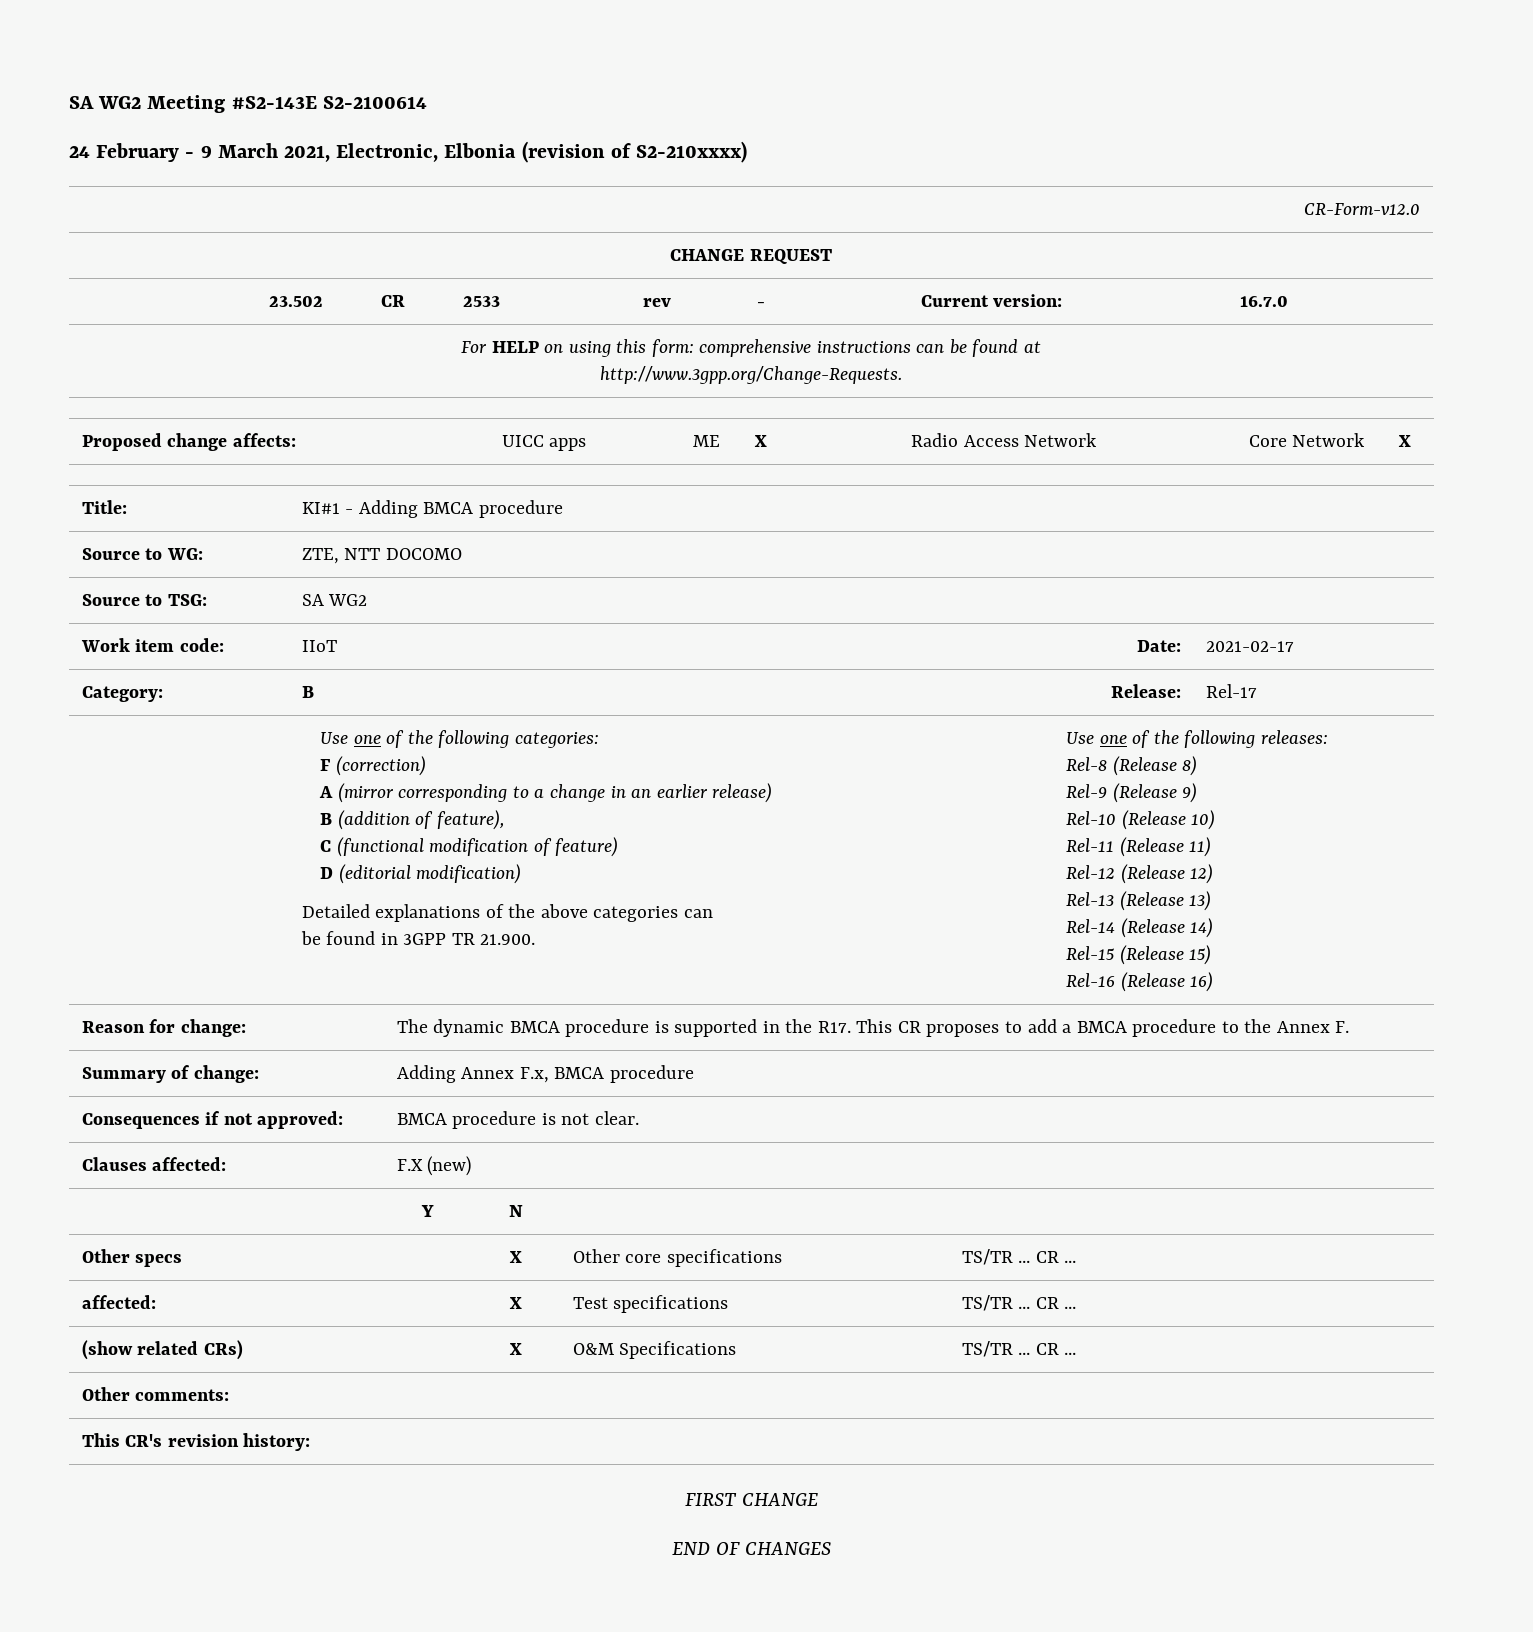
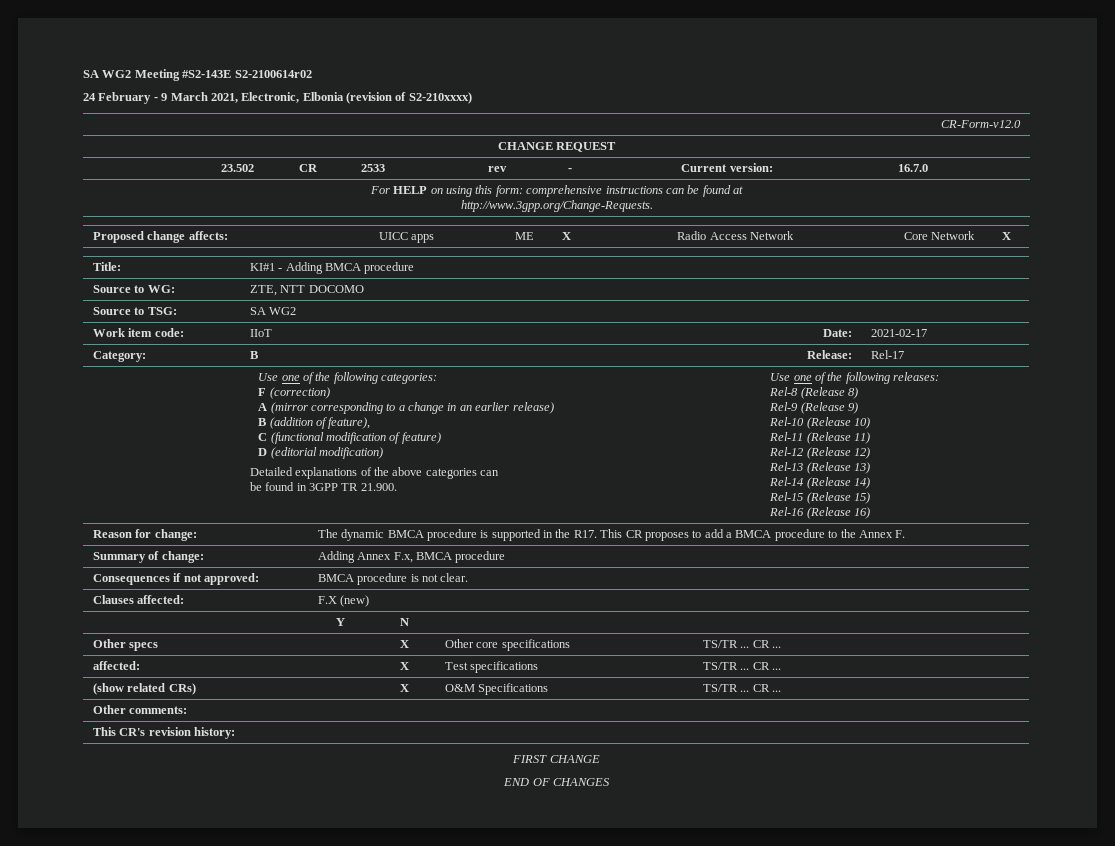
[322,96,427,109] S2-2100614 -> [234,70,312,78] S2-2100614r02

